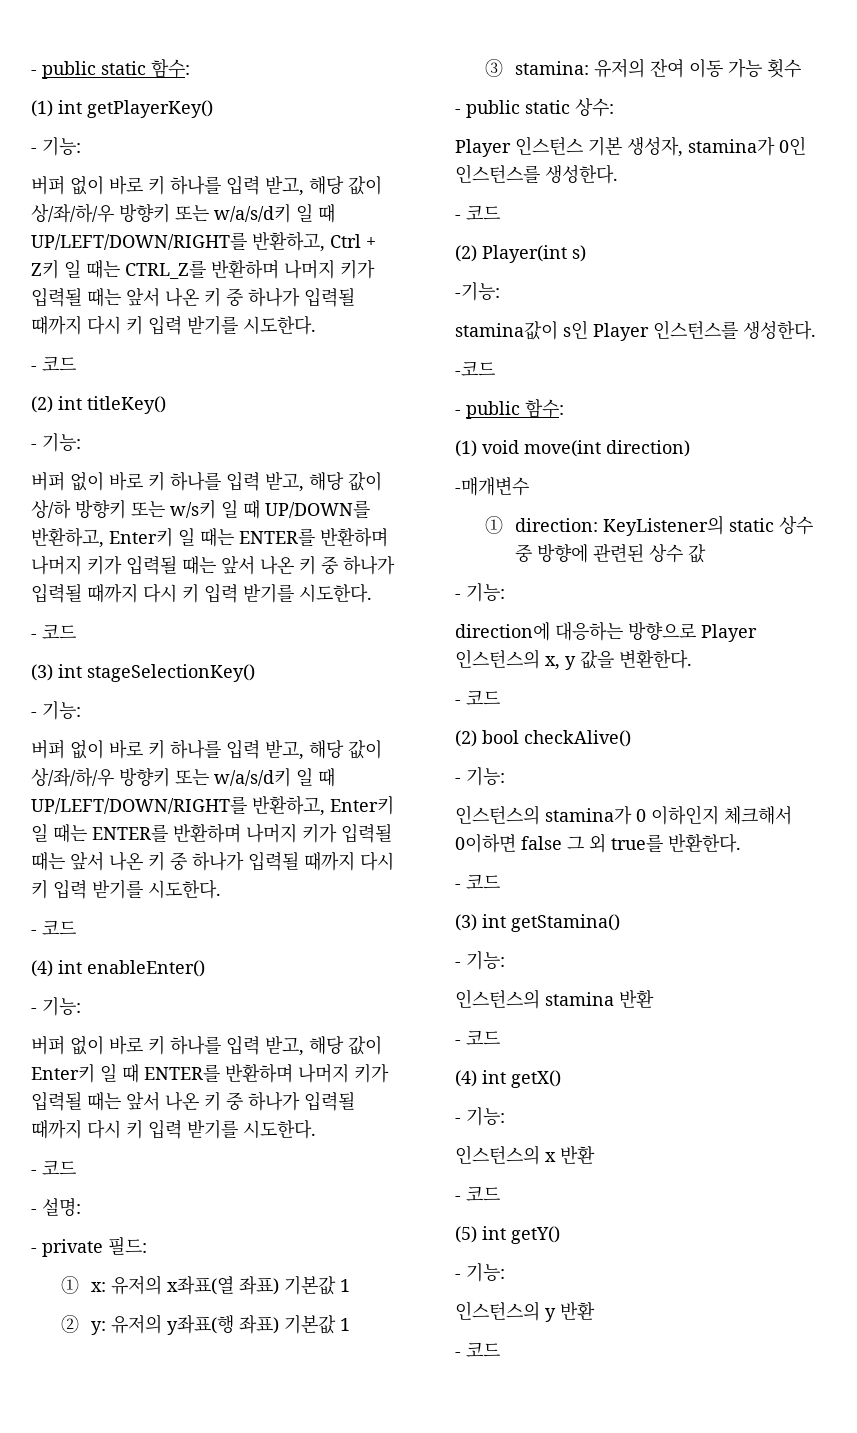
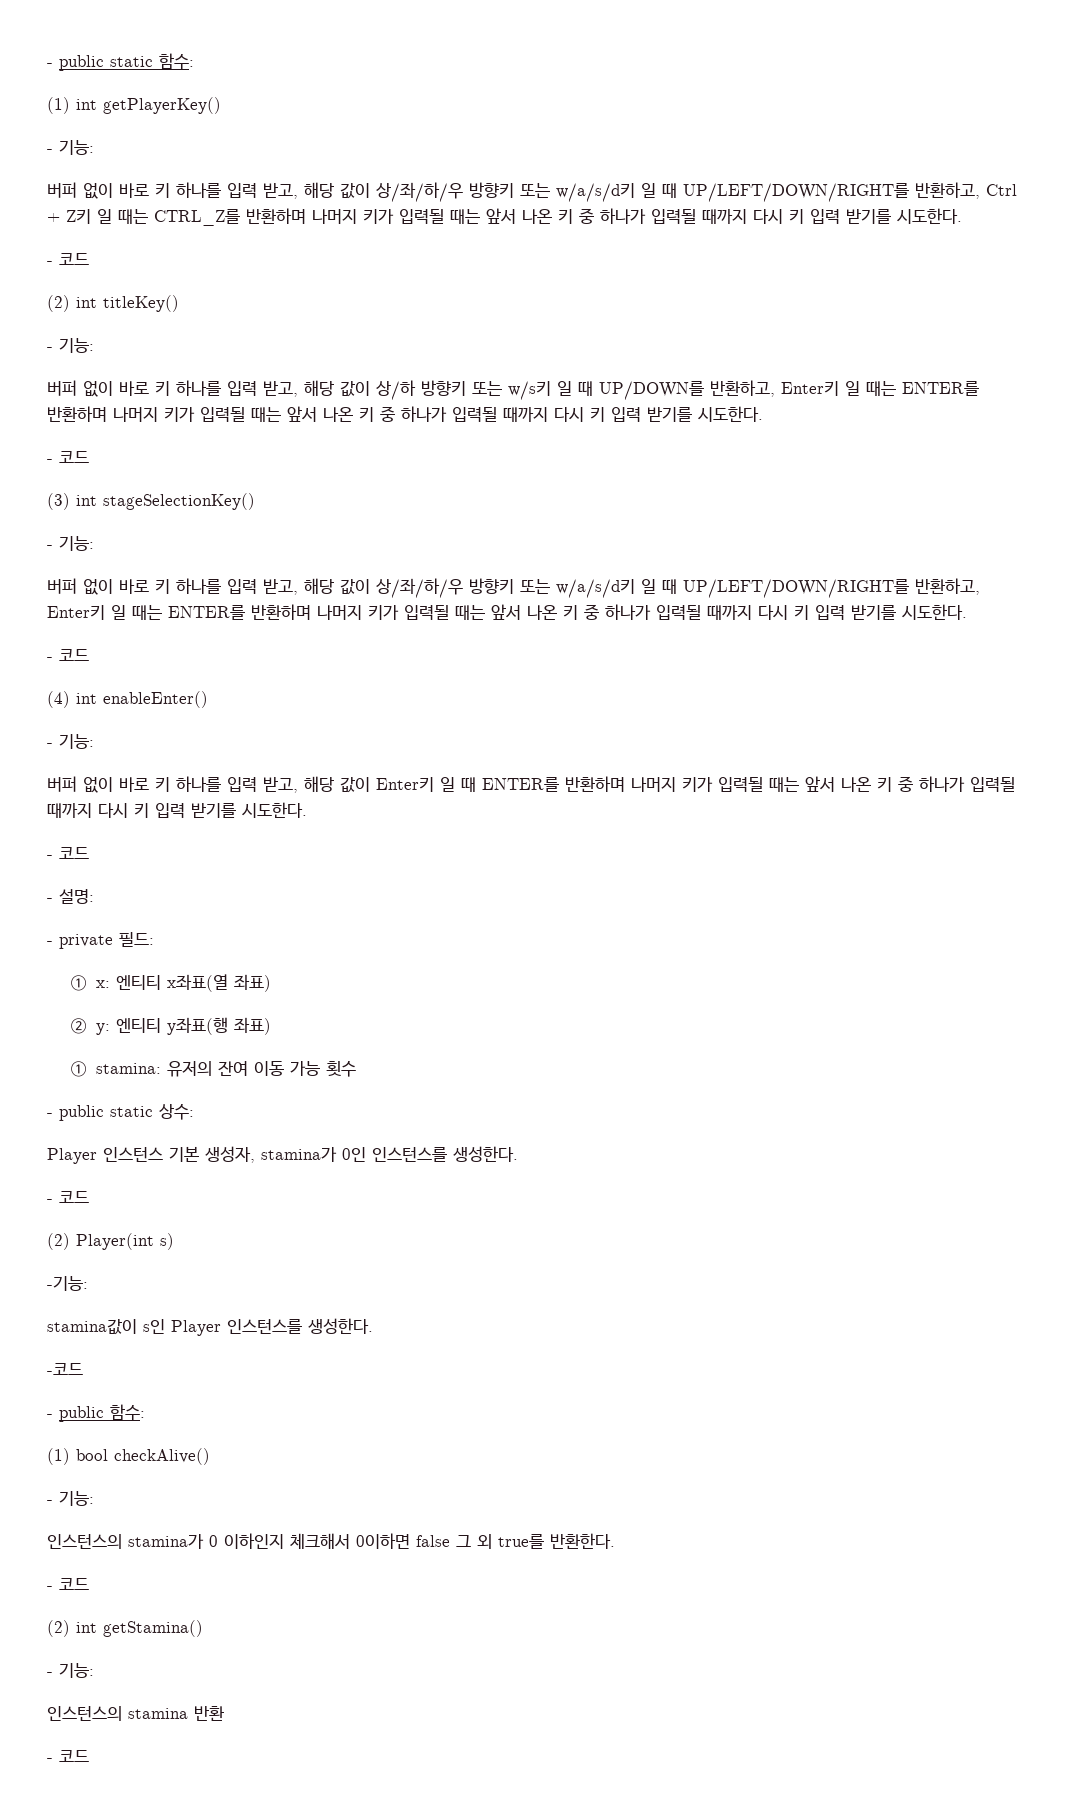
[110,1275,162,1295] 유저의 -> [115,975,161,990] 엔티티
[283,1276,350,1295] 기본값 1 -> (271, 983) none
[110,1314,162,1334] 유저의 -> [115,1018,161,1033] 엔티티
[283,1315,350,1334] [484,59,503,77] 기본값 1 // ③ -> [71,1061,87,1077] // ①
[482,440,690,457] [455,477,529,496] [484,515,813,536] [514,543,706,563] [455,583,505,602] [455,621,757,642] [455,649,692,670] [455,690,500,705] [455,730,477,747] void move(int direction) // -매개변수 // ① direction: KeyListener의 static 상수 중 방향에 관련된 상수 값 // - 기능: // direction에 대응하는 방향으로 Player 인스턴스의 x, y 값을 변환한다. // - 코드 // (2) -> (70, 1456) none
[455,914,477,931] (3) -> [47,1620,70,1637] (2)
[455,1070,561,1088] [455,1107,505,1126] [455,1145,595,1165] [455,1186,500,1201] [455,1226,560,1244] [455,1263,505,1282] [455,1301,595,1322] [455,1342,500,1357] // (4) int getX() // - 기능: // 인스턴스의 x 반환 // - 코드 // (5) int getY() // - 기능: // 인스턴스의 y 반환 // - 코드 -> (89, 1756) none

